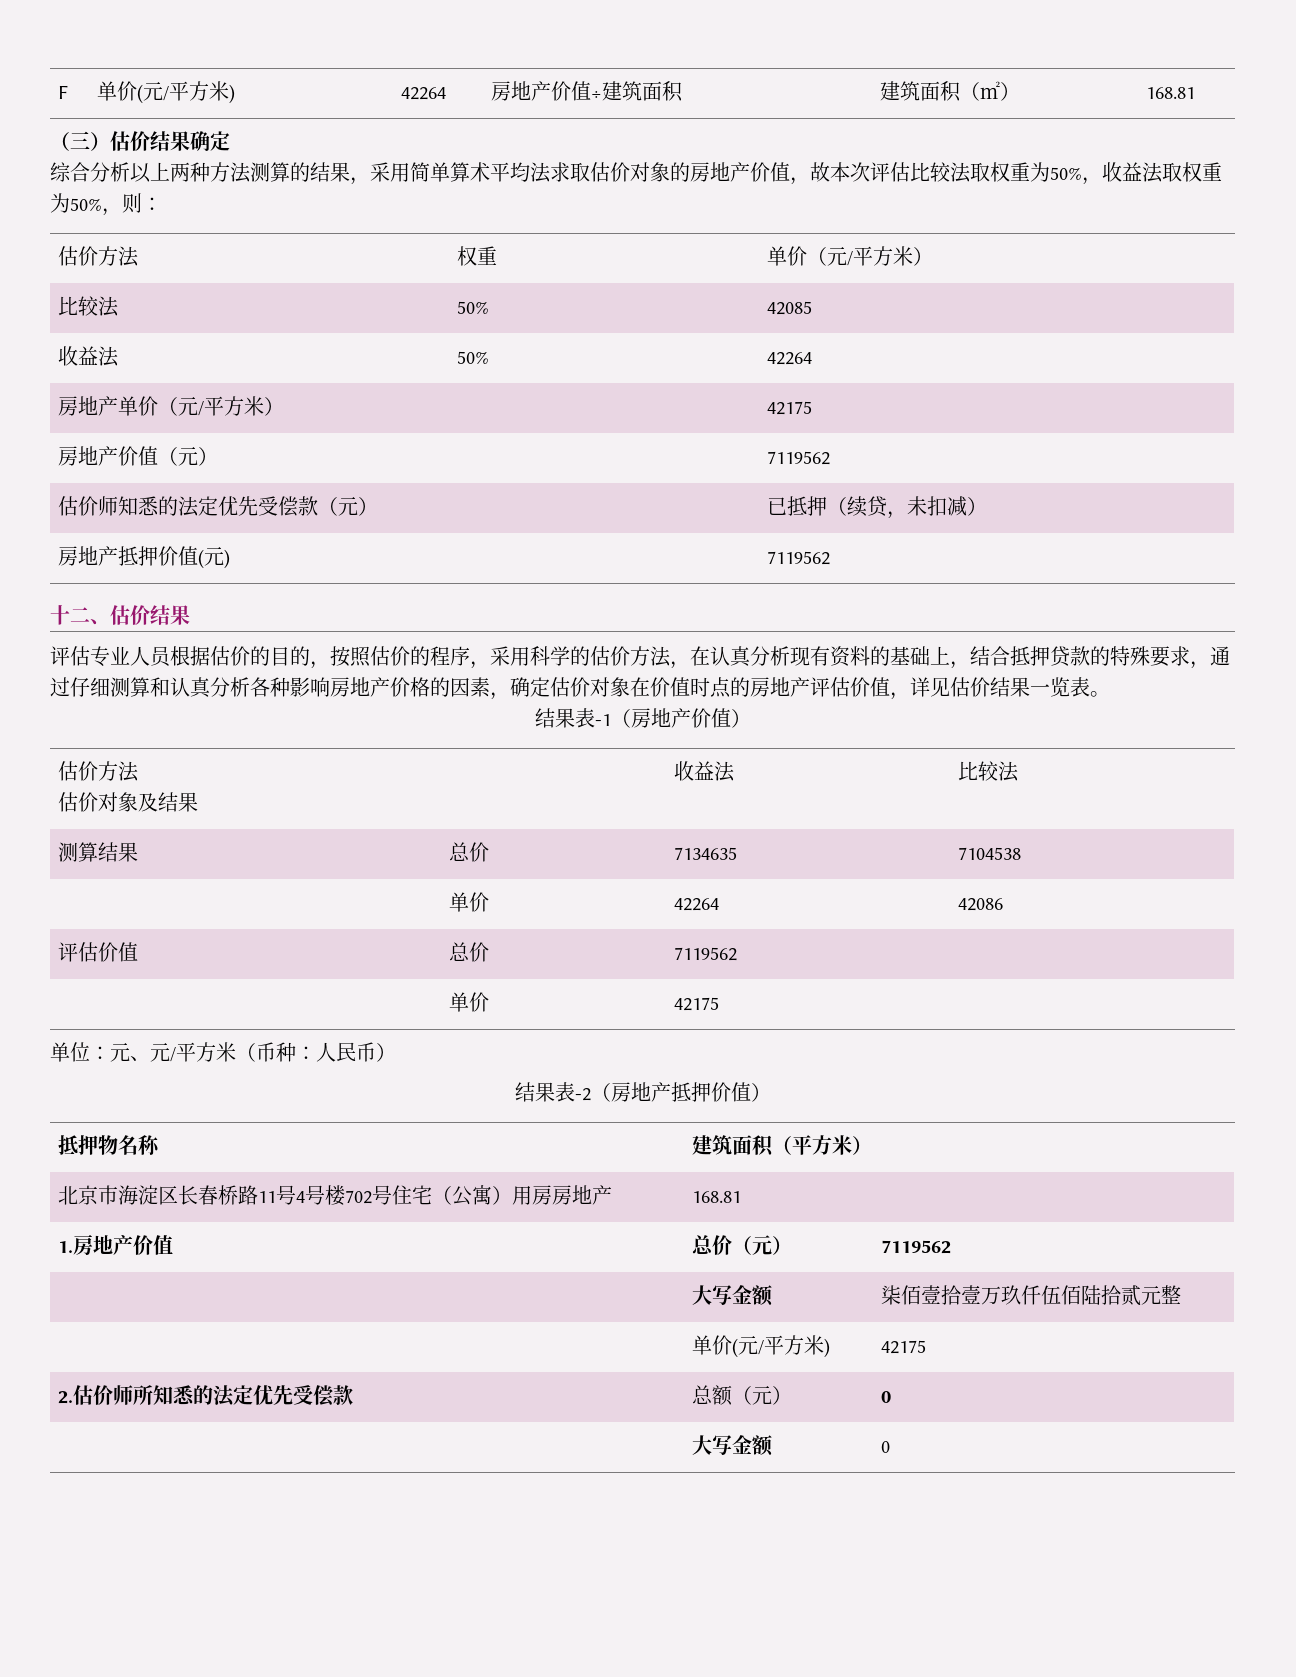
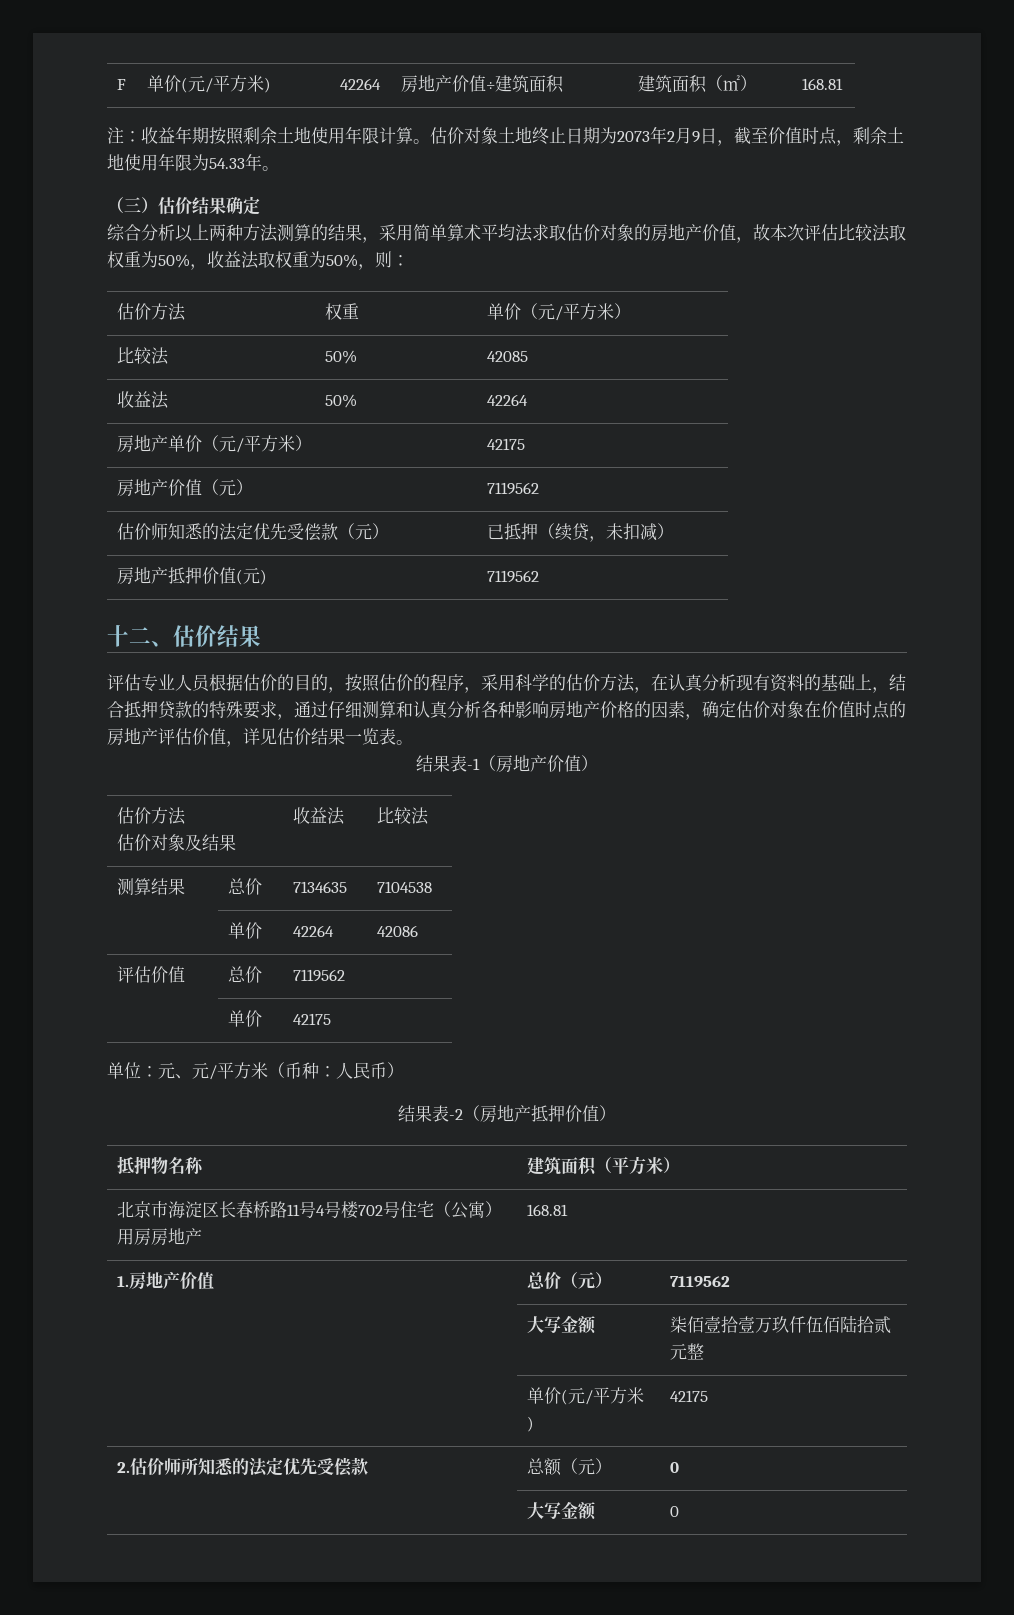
(1196, 93) none -> [107,126,904,146] [107,153,279,171] // 注：收益年期按照剩余土地使用年限计算。估价对象土地终止日期为2073年2月9日，截至价值时点，剩余土地使用年限为54.33年。

